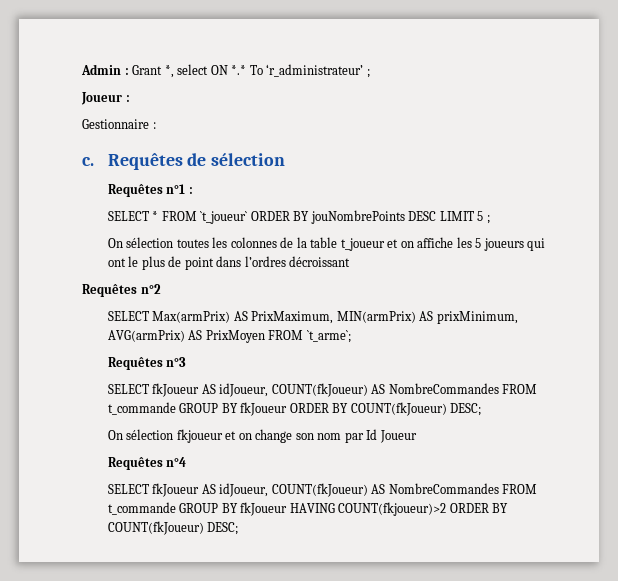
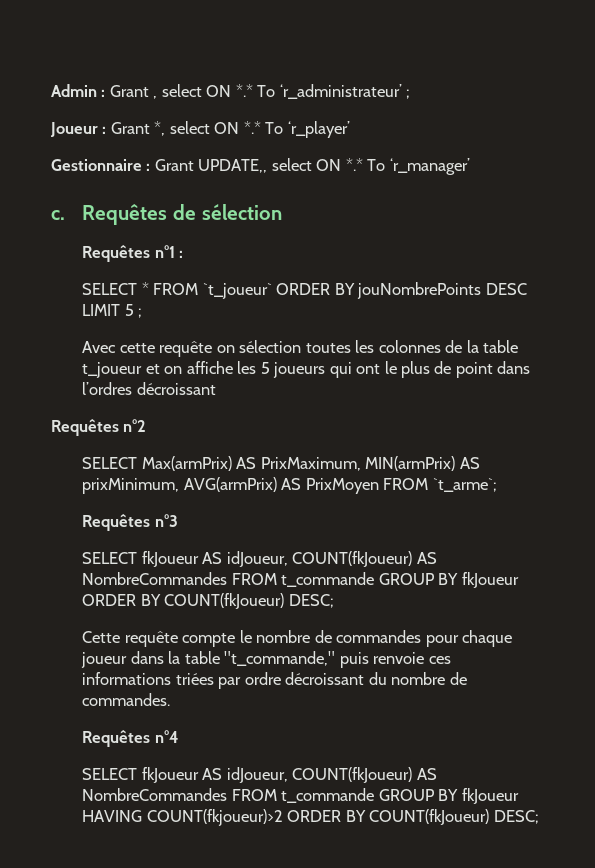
[164,65,174,78] *, -> [153,96,158,99] ,
[82,119,156,129] // Gestionnaire : -> [110,121,350,138] [51,158,470,175] Grant *, select ON *.* To ‘r_player’ // Gestionnaire : Grant UPDATE,, select ON *.* To ‘r_manager’
[107,238,123,248] On -> [82,341,235,357] Avec cette requête on
[107,429,417,443] On sélection fkjoueur et on change son nom par Id Joueur -> [82,630,513,647] [81,651,451,668] [82,672,467,689] [82,693,171,706] Cette requête compte le nombre de commandes pour chaque joueur dans la table "t_commande," puis renvoie ces informations triées par ordre décroissant du nombre de commandes.

